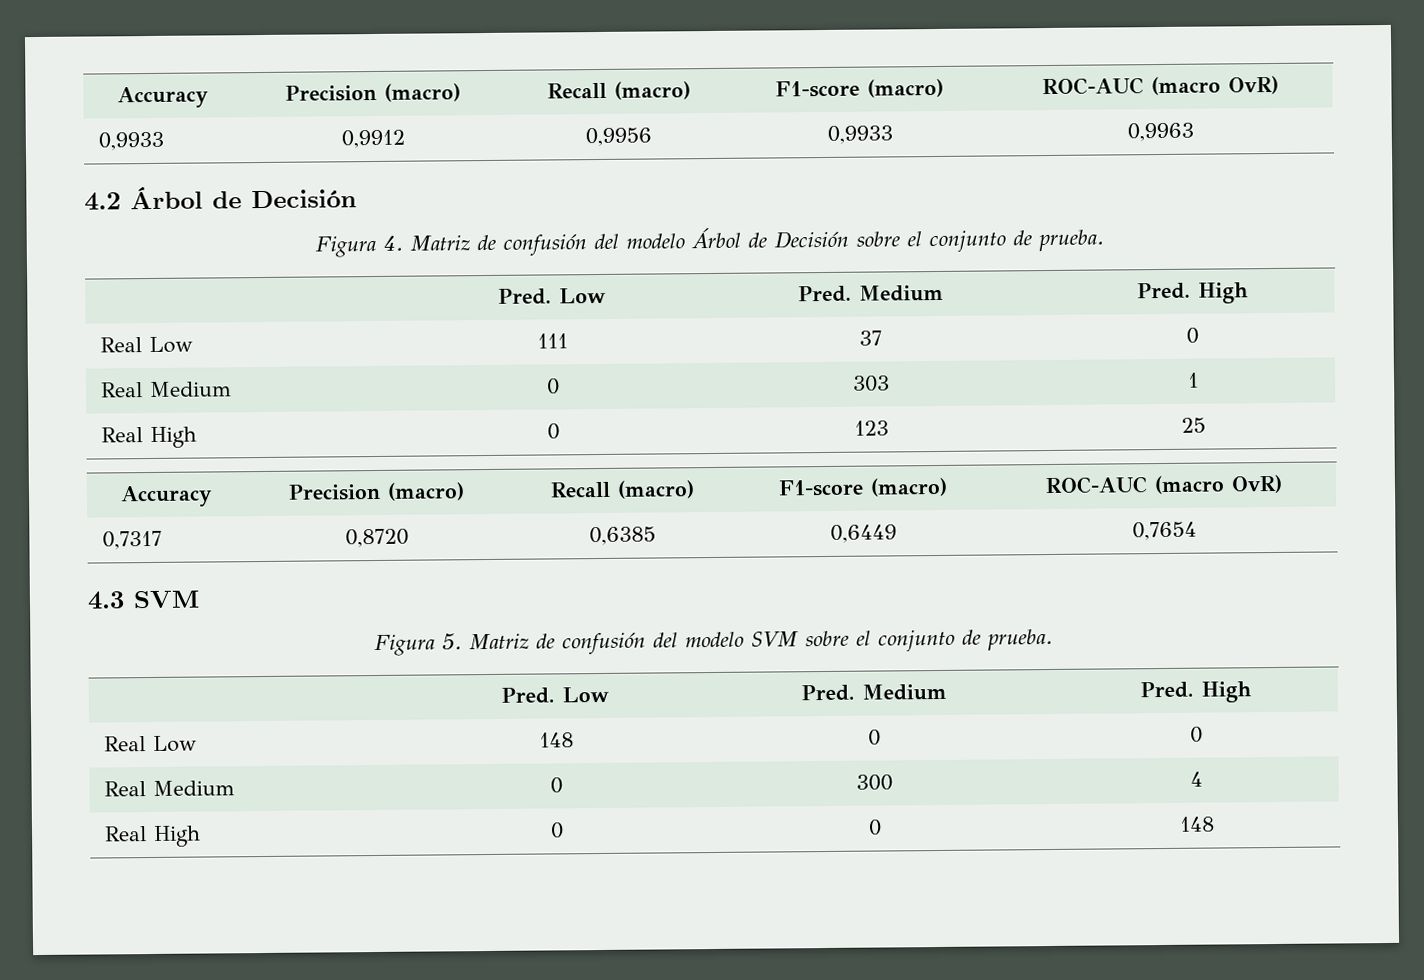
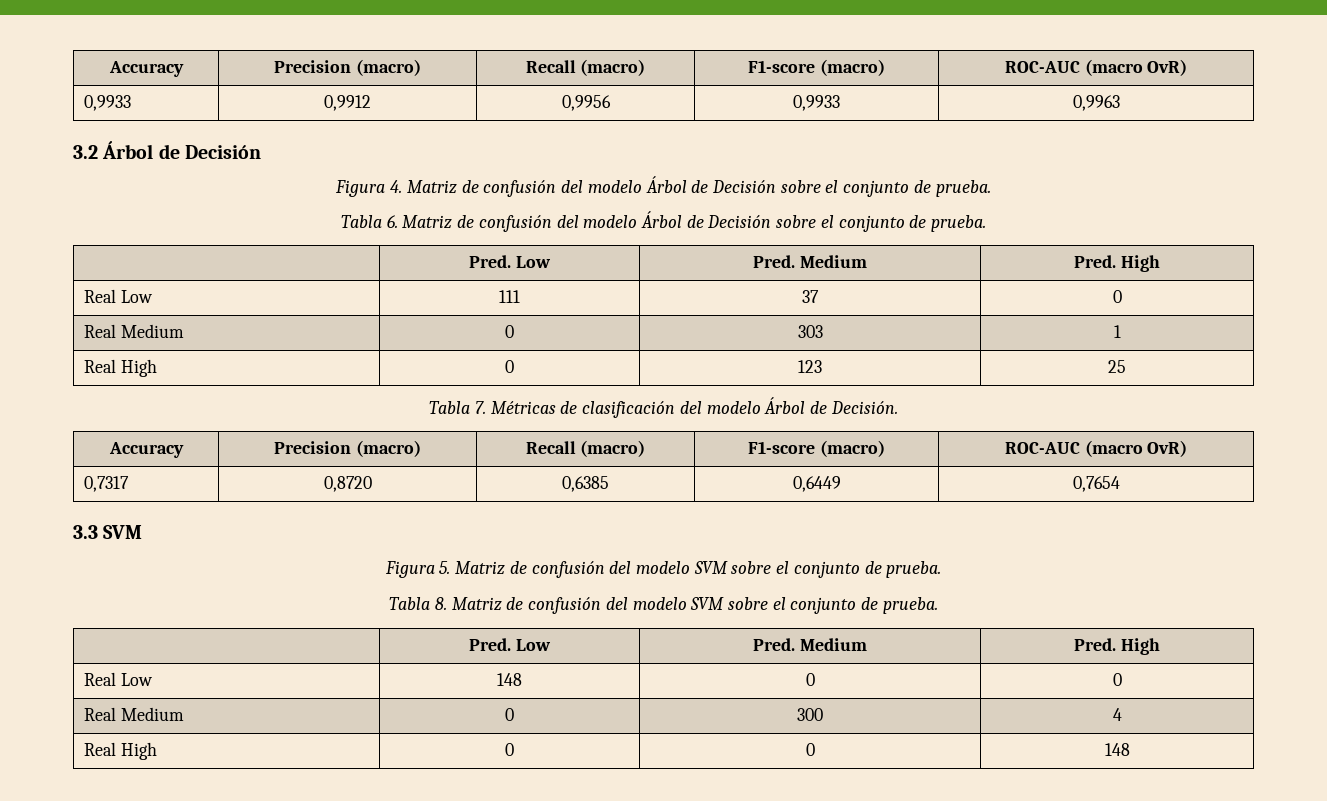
[84,192,121,211] 4.2 -> [73,145,98,159] 3.2
(1104, 240) none -> [340,211,987,232] // Tabla 6. Matriz de confusión del modelo Árbol de Decisión sobre el conjunto de prueba.
(1206, 425) none -> [429,397,898,418] // Tabla 7. Métricas de clasificación del modelo Árbol de Decisión.
[87,591,125,610] 4.3 -> [73,525,98,539] 3.3
(1053, 639) none -> [389,597,938,614] // Tabla 8. Matriz de confusión del modelo SVM sobre el conjunto de prueba.

